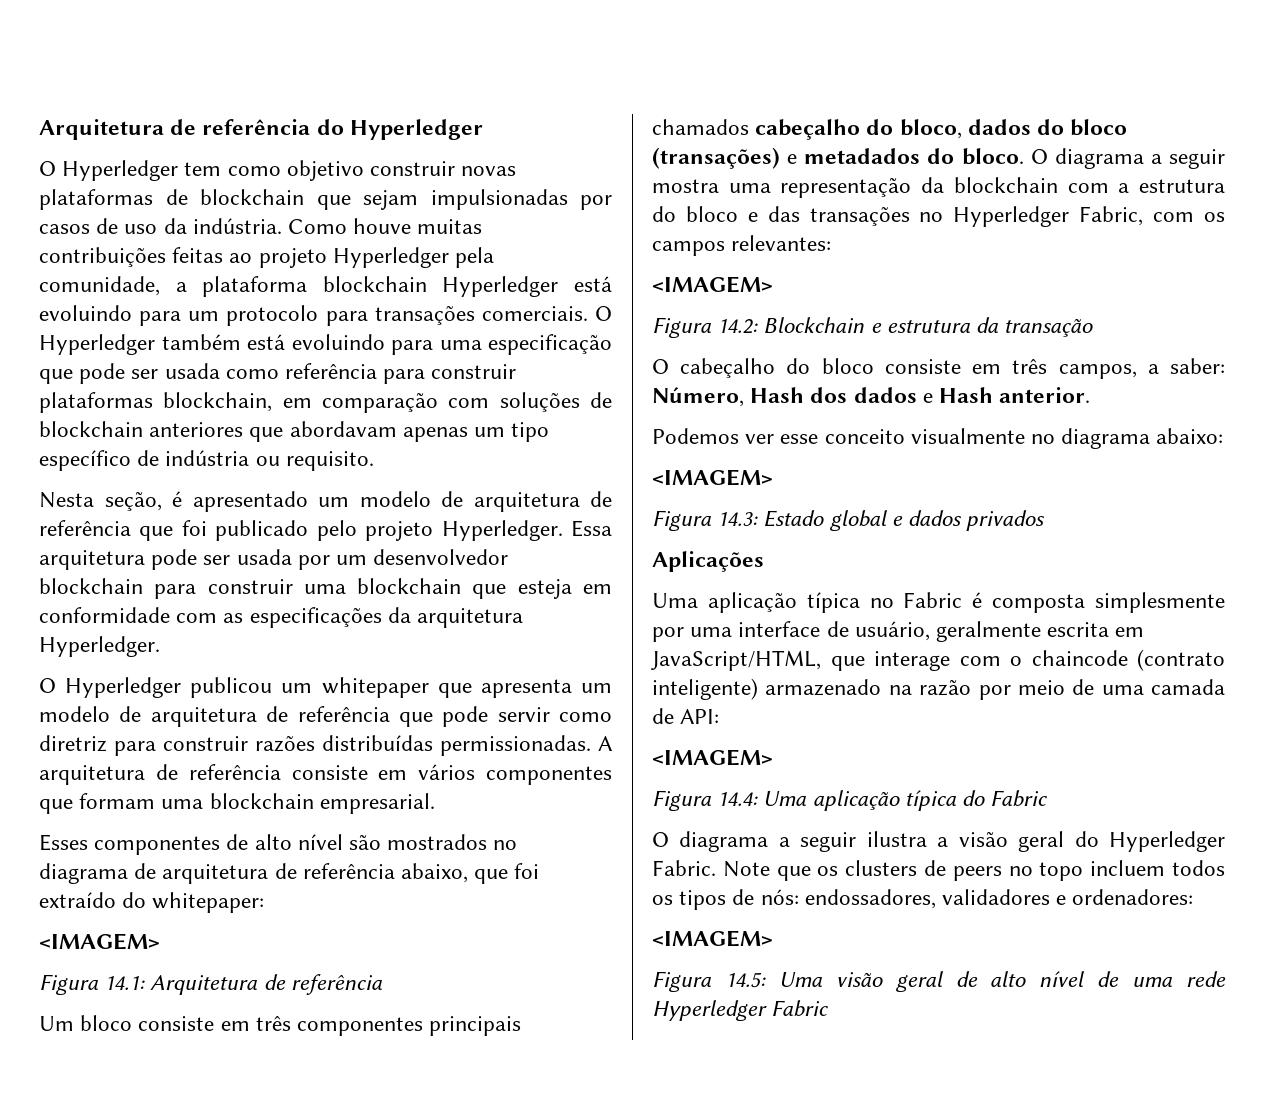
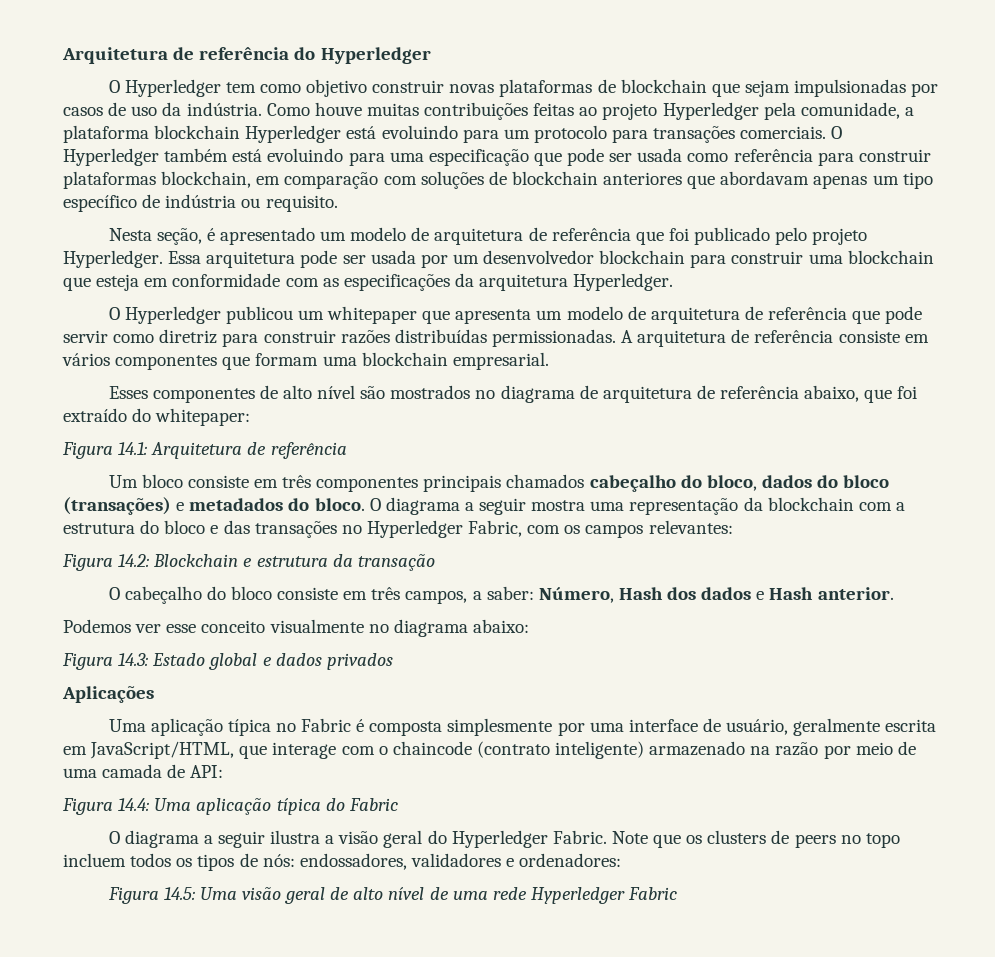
[39,933,160,950] // <IMAGEM> -> (251, 417) none
[652,276,773,293] // <IMAGEM> -> (733, 527) none
[652,469,773,486] // <IMAGEM> -> (529, 626) none
[652,749,773,766] // <IMAGEM> -> (224, 771) none
[652,930,773,947] // <IMAGEM> -> (622, 860) none

